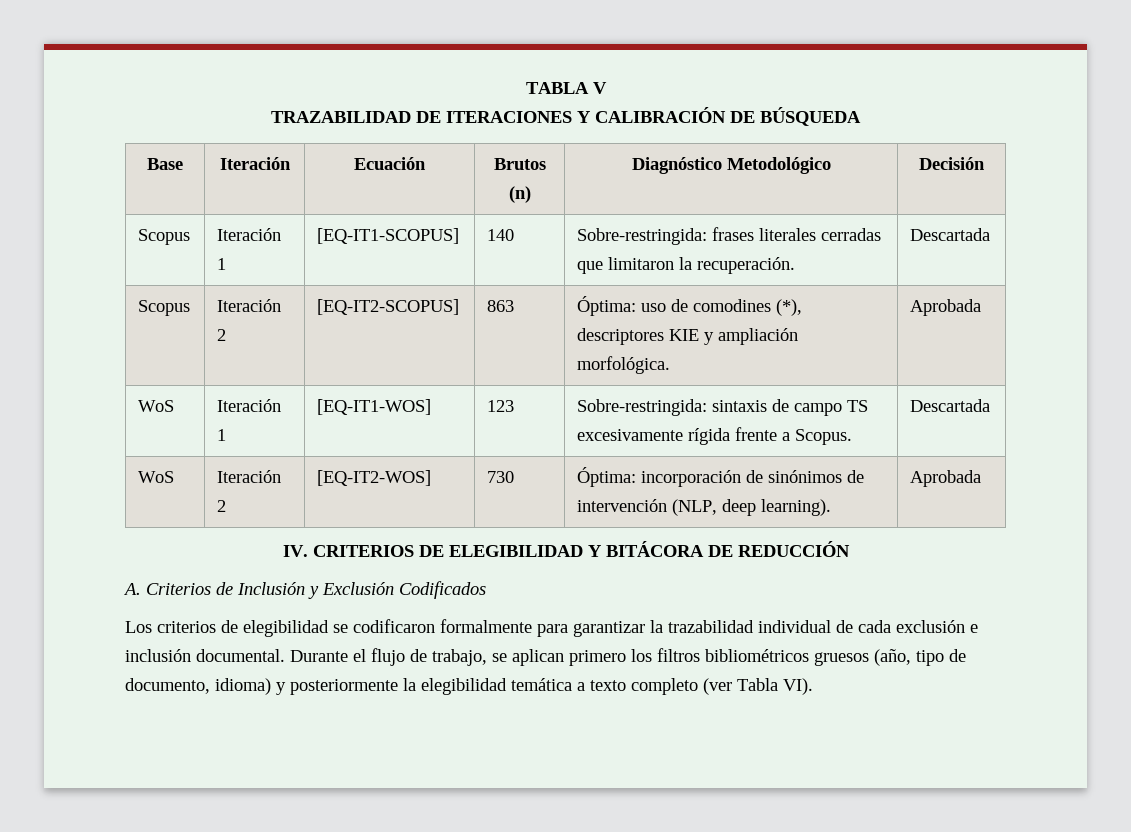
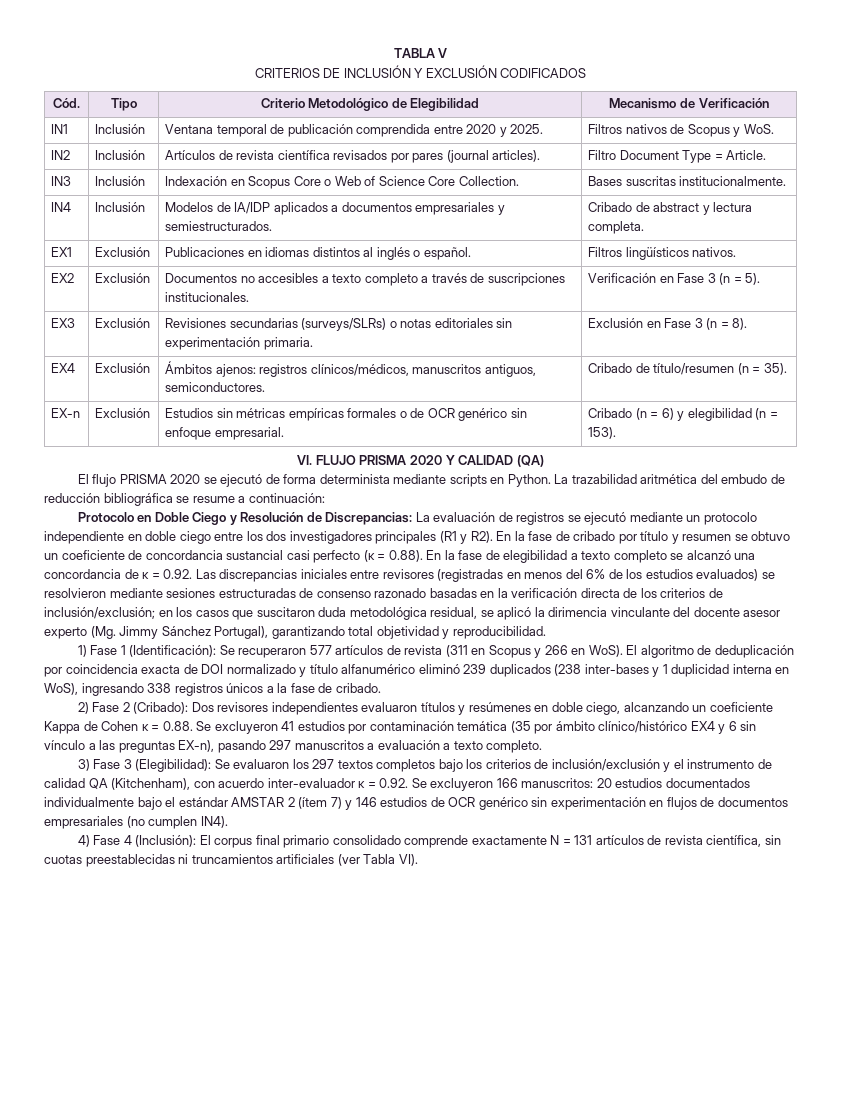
[271,107,861,126] [147,158,183,170] [219,157,291,170] [354,157,426,170] [493,158,546,170] [508,186,531,203] [631,157,831,174] [919,157,985,170] [138,229,191,245] [217,228,282,241] [217,258,227,270] [317,228,460,244] [487,229,515,241] [577,227,882,245] [577,257,796,274] [910,228,991,241] [138,300,191,316] [217,299,282,312] [217,329,227,341] [317,299,460,315] [487,300,515,312] [577,296,803,316] [577,328,799,345] [577,356,671,374] [910,299,982,316] [138,400,175,412] [217,399,282,412] [217,429,227,441] [317,399,432,415] [487,400,515,412] [577,399,869,416] [577,427,853,445] [910,399,991,412] [138,471,175,483] [217,470,282,483] [217,500,227,512] [317,470,432,486] [487,471,515,483] [577,467,865,487] [577,499,832,516] [910,470,982,487] [282,541,850,557] [123,581,486,599] [125,619,978,637] [125,648,966,666] [125,678,698,695] TRAZABILIDAD DE ITERACIONES Y CALIBRACIÓN DE BÚSQUEDA // Base | Iteración | Ecuación | Brutos (n) | Diagnóstico Metodológico | Decisión // Scopus | Iteración 1 | [EQ-IT1-SCOPUS] | 140 | Sobre-restringida: frases literales cerradas que limitaron la recuperación. | Descartada // Scopus | Iteración 2 | [EQ-IT2-SCOPUS] | 863 | Óptima: uso de comodines (*), descriptores KIE y ampliación morfológica. | Aprobada // WoS | Iteración 1 | [EQ-IT1-WOS] | 123 | Sobre-restringida: sintaxis de campo TS excesivamente rígida frente a Scopus. | Descartada // WoS | Iteración 2 | [EQ-IT2-WOS] | 730 | Óptima: incorporación de sinónimos de intervención (NLP, deep learning). | Aprobada // IV. CRITERIOS DE ELEGIBILIDAD Y BITÁCORA DE REDUCCIÓN // A. Criterios de Inclusión y Exclusión Codificados // Los criterios de elegibilidad se codificaron formalmente para garantizar la trazabilidad individual de cada exclusión e inclusión documental. Durante el flujo de trabajo, se aplican primero los filtros bibliométricos gruesos (año, tipo de documento, idioma) y posteriormente la elegibilidad temática a texto completo -> [254,65,587,78] [53,98,80,108] [110,98,137,111] [260,98,480,111] [609,98,769,109] [51,124,69,134] [95,124,146,134] [165,124,544,137] [588,124,774,137] [51,150,71,160] [95,150,146,160] [165,150,541,163] [588,150,767,163] [51,176,72,186] [95,176,146,186] [165,176,519,189] [588,176,787,186] [51,202,72,212] [95,202,146,212] [165,202,505,215] [165,221,273,231] [588,202,753,215] [588,221,645,234] [51,247,73,257] [95,247,151,257] [165,247,471,260] [588,247,737,260] [51,273,75,283] [95,273,151,283] [165,273,565,286] [165,292,250,302] [588,273,761,285] [51,318,76,328] [95,318,151,328] [165,318,513,331] [165,337,313,350] [588,318,748,330] [51,363,76,373] [95,363,151,373] [165,361,536,377] [165,382,266,392] [588,363,787,375] [51,408,81,418] [95,408,151,418] [165,408,527,421] [165,427,284,440] [588,408,778,421] [588,427,617,439] [297,455,544,467] [77,474,785,487] [44,493,325,506] [77,512,757,525] [44,531,791,544] [44,550,756,563] [44,569,775,582] [44,588,723,598] [44,607,781,620] [44,626,546,639] [77,645,794,658] [44,664,790,677] [44,683,381,696] [77,702,773,715] [44,721,757,734] [44,740,543,753] [77,759,772,772] [44,778,750,791] [44,797,788,810] [44,816,228,829] [77,835,781,848] [44,854,335,867] CRITERIOS DE INCLUSIÓN Y EXCLUSIÓN CODIFICADOS // Cód. | Tipo | Criterio Metodológico de Elegibilidad | Mecanismo de Verificación // IN1 | Inclusión | Ventana temporal de publicación comprendida entre 2020 y 2025. | Filtros nativos de Scopus y WoS. // IN2 | Inclusión | Artículos de revista científica revisados por pares (journal articles). | Filtro Document Type = Article. // IN3 | Inclusión | Indexación en Scopus Core o Web of Science Core Collection. | Bases suscritas institucionalmente. // IN4 | Inclusión | Modelos de IA/IDP aplicados a documentos empresariales y semiestructurados. | Cribado de abstract y lectura completa. // EX1 | Exclusión | Publicaciones en idiomas distintos al inglés o español. | Filtros lingüísticos nativos. // EX2 | Exclusión | Documentos no accesibles a texto completo a través de suscripciones institucionales. | Verificación en Fase 3 (n = 5). // EX3 | Exclusión | Revisiones secundarias (surveys/SLRs) o notas editoriales sin experimentación primaria. | Exclusión en Fase 3 (n = 8). // EX4 | Exclusión | Ámbitos ajenos: registros clínicos/médicos, manuscritos antiguos, semiconductores. | Cribado de título/resumen (n = 35). // EX-n | Exclusión | Estudios sin métricas empíricas formales o de OCR genérico sin enfoque empresarial. | Cribado (n = 6) y elegibilidad (n = 153). // VI. FLUJO PRISMA 2020 Y CALIDAD (QA) // El flujo PRISMA 2020 se ejecutó de forma determinista mediante scripts en Python. La trazabilidad aritmética del embudo de reducción bibliográfica se resume a continuación: // Protocolo en Doble Ciego y Resolución de Discrepancias: La evaluación de registros se ejecutó mediante un protocolo independiente en doble ciego entre los dos investigadores principales (R1 y R2). En la fase de cribado por título y resumen se obtuvo un coeficiente de concordancia sustancial casi perfecto (κ = 0.88). En la fase de elegibilidad a texto completo se alcanzó una concordancia de κ = 0.92. Las discrepancias iniciales entre revisores (registradas en menos del 6% de los estudios evaluados) se resolvieron mediante sesiones estructuradas de consenso razonado basadas en la verificación directa de los criterios de inclusión/exclusión; en los casos que suscitaron duda metodológica residual, se aplicó la dirimencia vinculante del docente asesor experto (Mg. Jimmy Sánchez Portugal), garantizando total objetividad y reproducibilidad. // 1) Fase 1 (Identificación): Se recuperaron 577 artículos de revista (311 en Scopus y 266 en WoS). El algoritmo de deduplicación por coincidencia exacta de DOI normalizado y título alfanumérico eliminó 239 duplicados (238 inter-bases y 1 duplicidad interna en WoS), ingresando 338 registros únicos a la fase de cribado. // 2) Fase 2 (Cribado): Dos revisores independientes evaluaron títulos y resúmenes en doble ciego, alcanzando un coeficiente Kappa de Cohen κ = 0.88. Se excluyeron 41 estudios por contaminación temática (35 por ámbito clínico/histórico EX4 y 6 sin vínculo a las preguntas EX-n), pasando 297 manuscritos a evaluación a texto completo. // 3) Fase 3 (Elegibilidad): Se evaluaron los 297 textos completos bajo los criterios de inclusión/exclusión y el instrumento de calidad QA (Kitchenham), con acuerdo inter-evaluador κ = 0.92. Se excluyeron 166 manuscritos: 20 estudios documentados individualmente bajo el estándar AMSTAR 2 (ítem 7) y 146 estudios de OCR genérico sin experimentación en flujos de documentos empresariales (no cumplen IN4). // 4) Fase 4 (Inclusión): El corpus final primario consolidado comprende exactamente N = 131 artículos de revista científica, sin cuotas preestablecidas ni truncamientos artificiales

